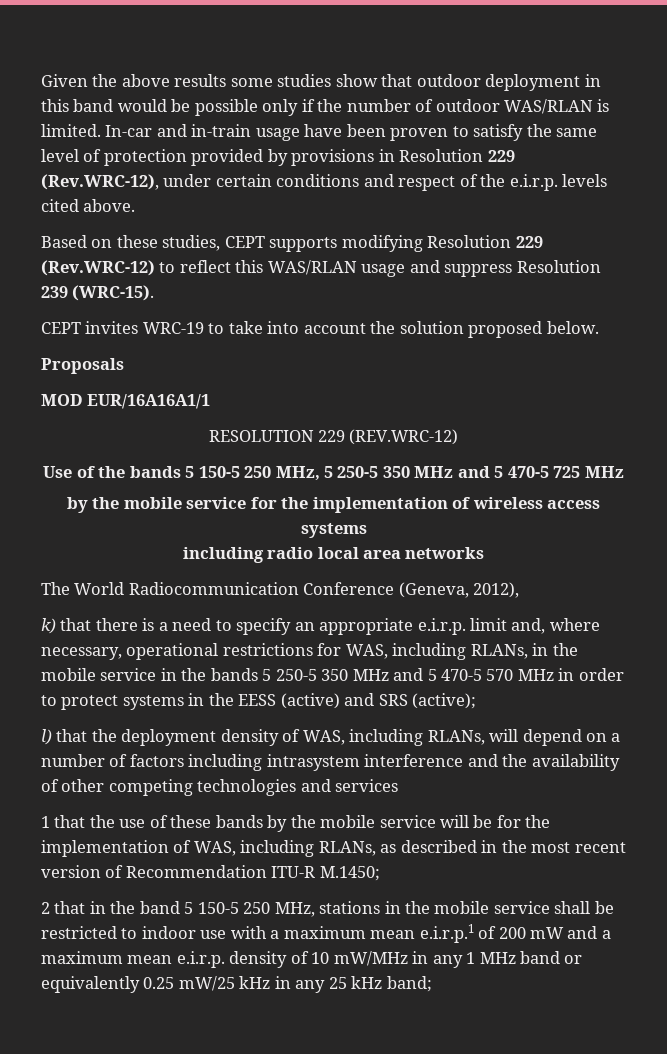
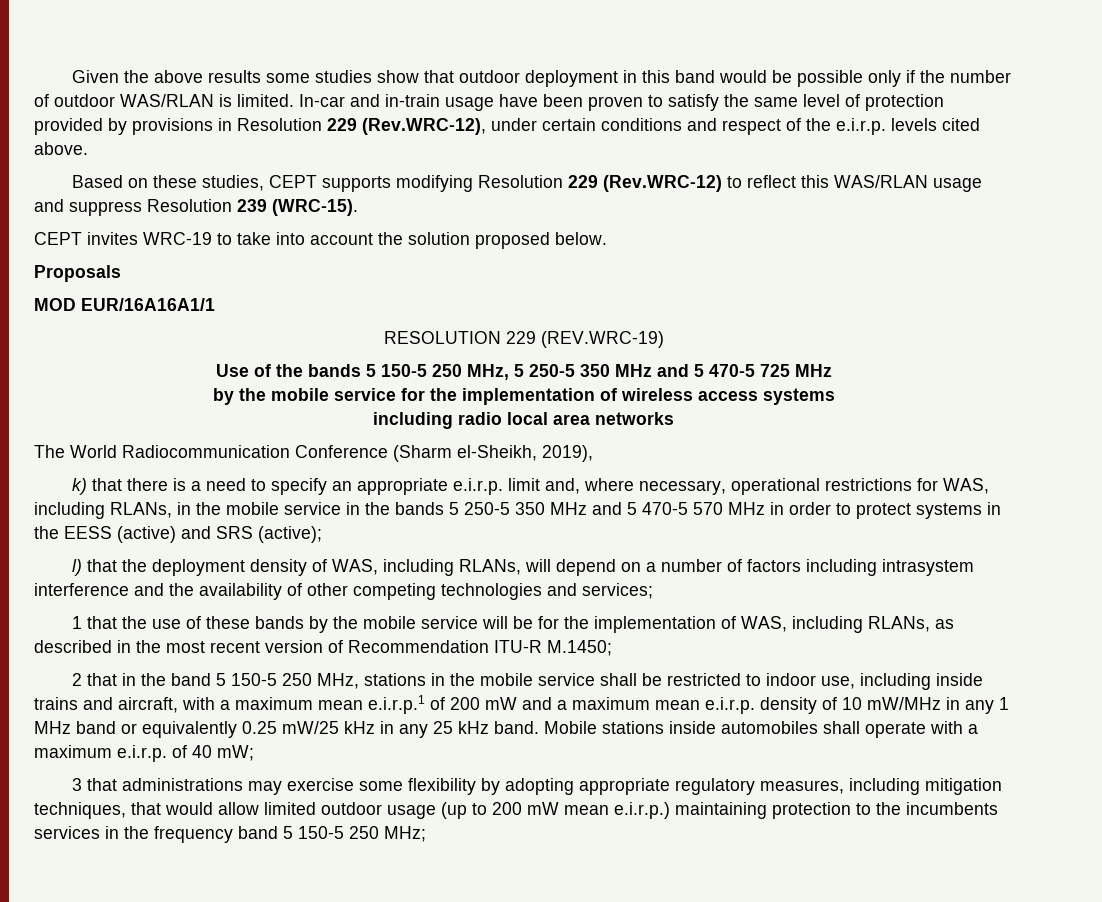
[349,429,459,445] (REV.WRC-12) -> [540,331,664,348] (REV.WRC-19)
[398,582,520,598] (Geneva, 2012), -> [393,445,593,462] (Sharm el-Sheikh, 2019),
[335,779,399,792] services -> [582,583,653,599] services;
[200,930,227,939] use -> [820,673,983,690] [34,697,178,713] use, including inside trains and aircraft,
[386,976,432,992] band; -> [494,721,978,738] [34,745,254,762] [71,778,1002,795] [34,802,998,819] [34,826,426,843] band. Mobile stations inside automobiles shall operate with a maximum e.i.r.p. of 40 mW; // 3 that administrations may exercise some flexibility by adopting appropriate regulatory measures, including mitigation techniques, that would allow limited outdoor usage (up to 200 mW mean e.i.r.p.) maintaining protection to the incumbents services in the frequency band 5 150-5 250 MHz;

